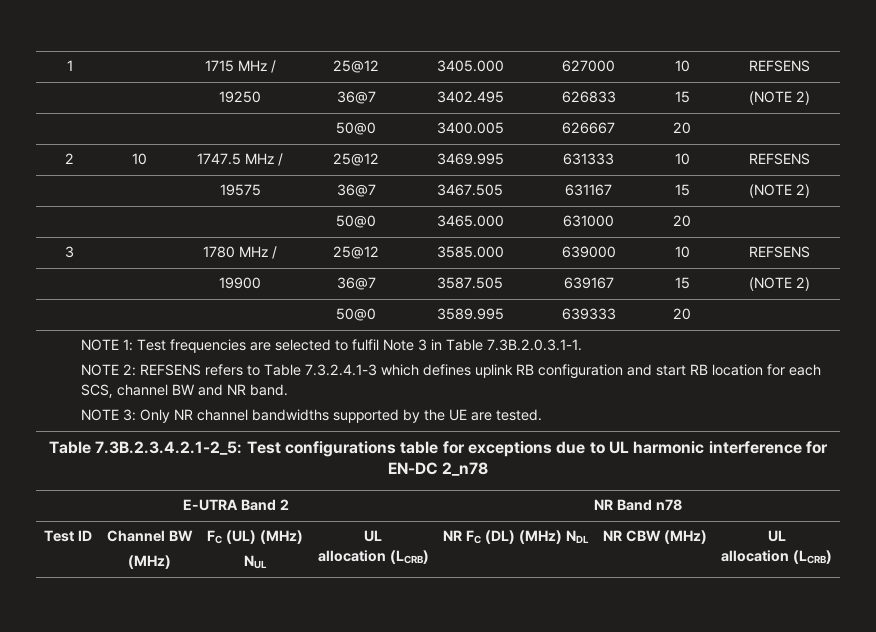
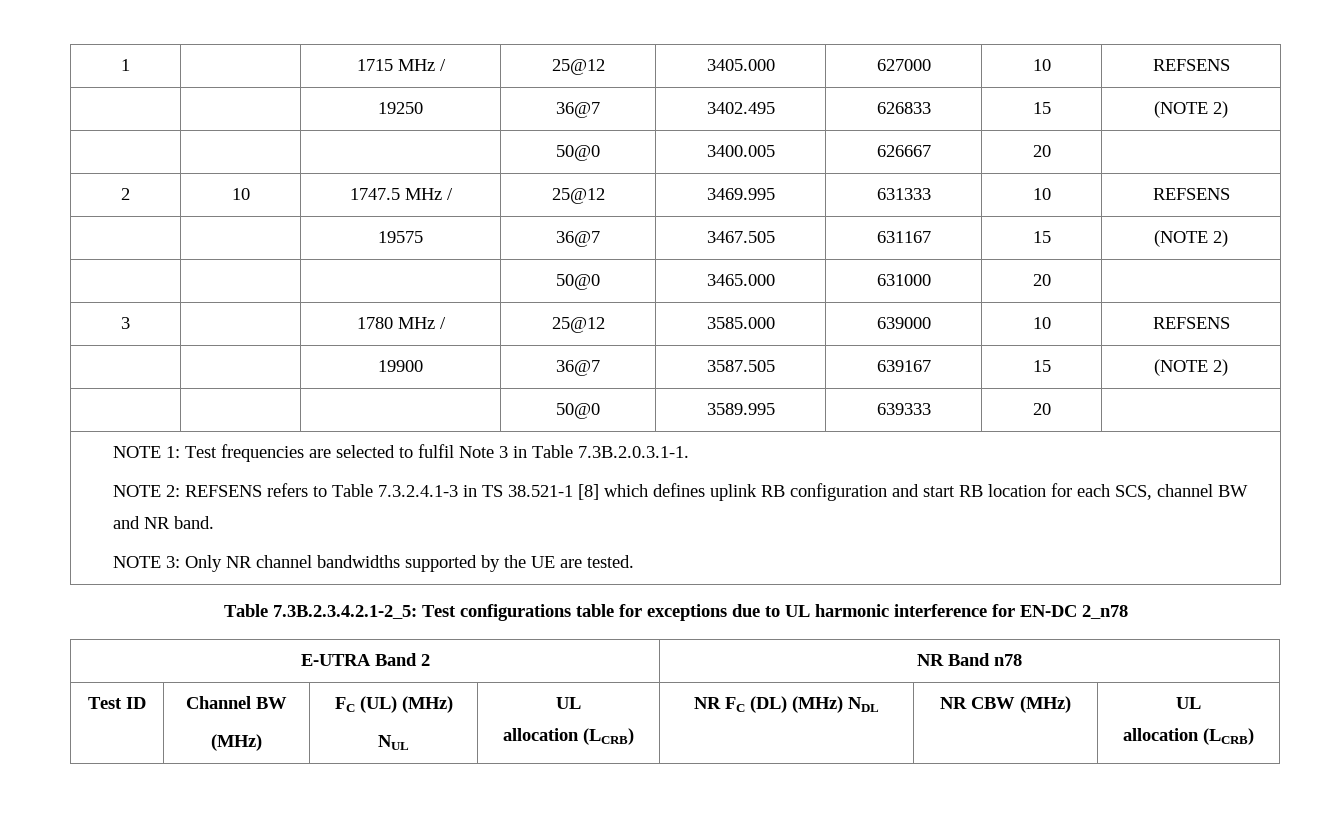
(378, 370) none -> [462,484,599,500] in TS 38.521-1 [8]

